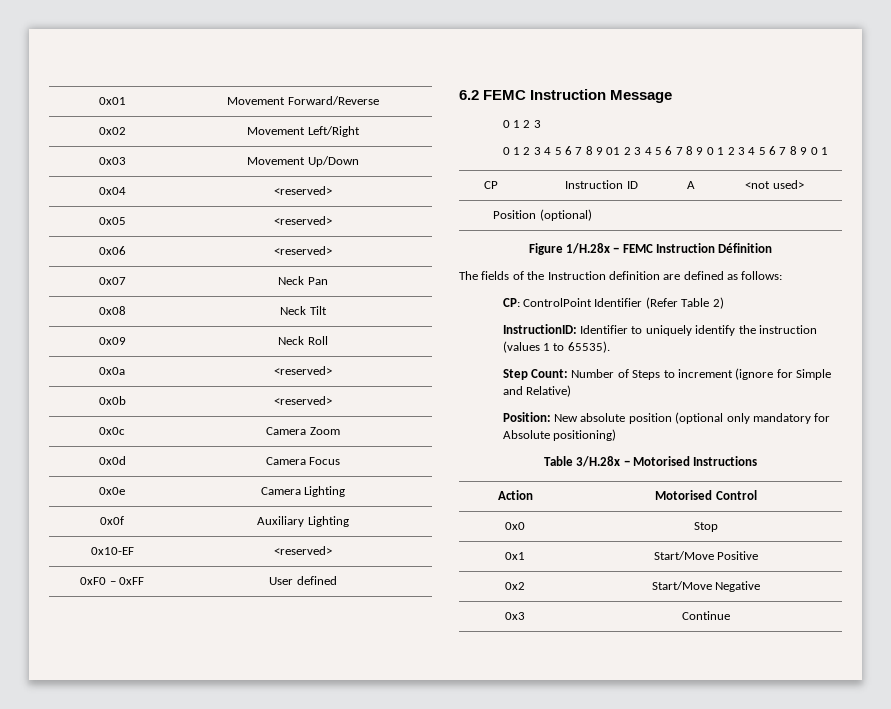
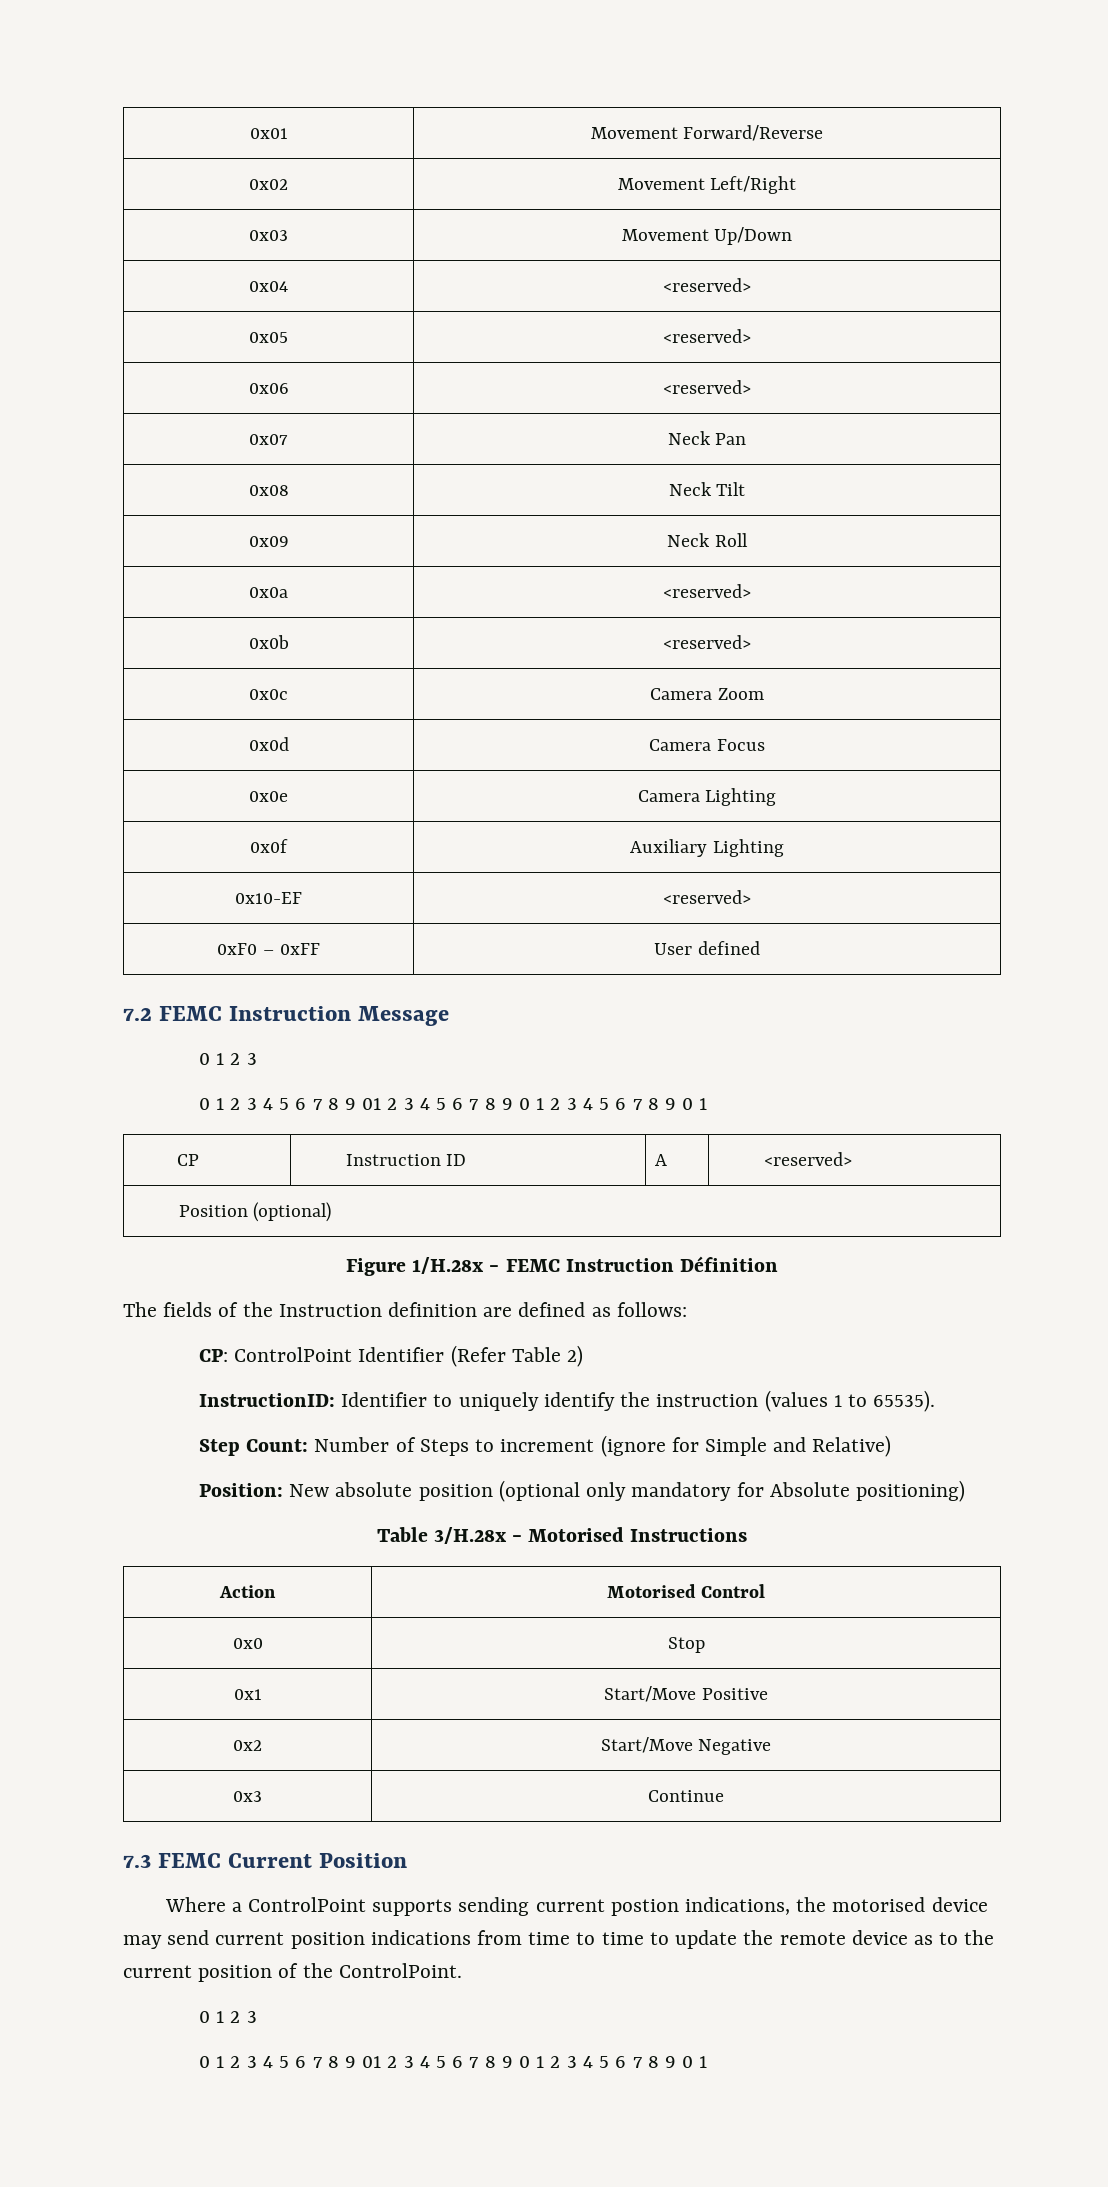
[459,90,479,100] 6.2 -> [123,1008,152,1021] 7.2
[745,180,804,189] <not used> -> [763,1152,852,1166] <reserved>
(730, 615) none -> [123,1853,407,1868] [164,1897,988,1916] [123,1930,995,1949] [123,1963,462,1982] [199,2011,257,2023] [199,2056,708,2068] // 7.3 FEMC Current Position // Where a ControlPoint supports sending current postion indications, the motorised device may send current position indications from time to time to update the remote device as to the current position of the ControlPoint. // 0 1 2 3 // 0 1 2 3 4 5 6 7 8 9 01 2 3 4 5 6 7 8 9 0 1 2 3 4 5 6 7 8 9 0 1

